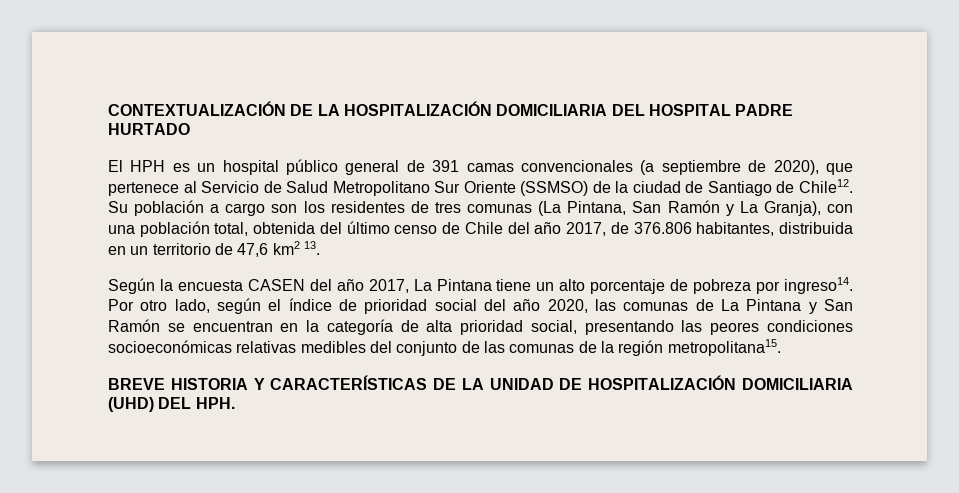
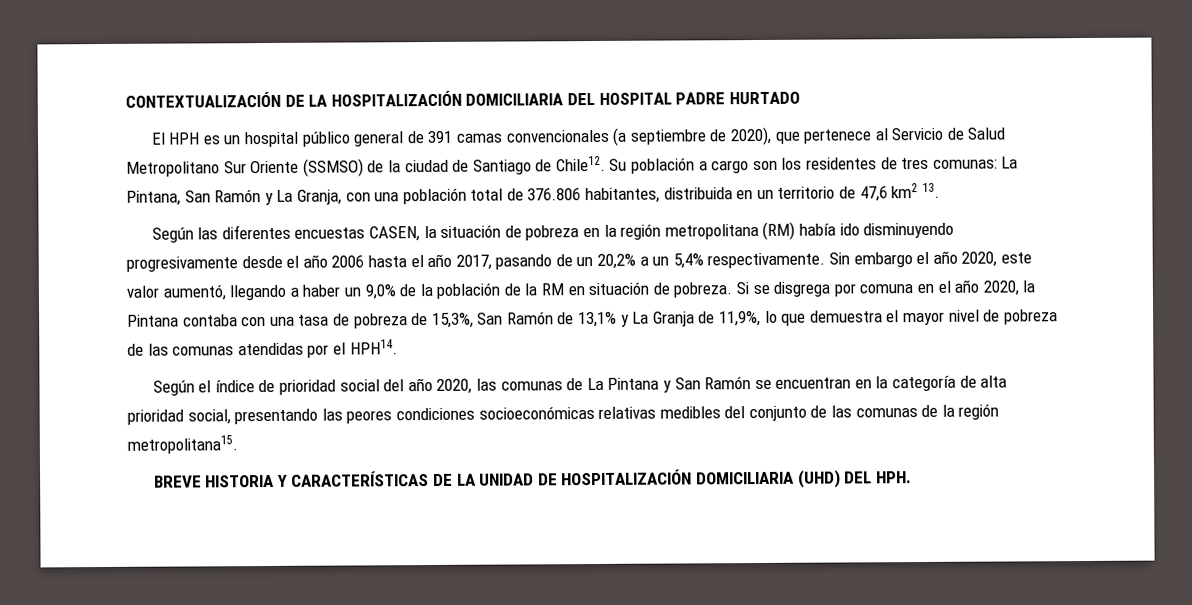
[467,201,562,216] comunas (La -> [932,156,1019,169] comunas: La
[763,201,821,216] Granja), -> [296,189,342,205] Granja,
[214,221,607,236] total, obtenida del último censo de Chile del año 2017, -> [470,188,504,201] total
[159,277,853,294] [108,298,261,314] la encuesta CASEN del año 2017, La Pintana tiene un alto porcentaje de pobreza por ingreso14. Por otro lado, según -> [197,221,955,242] [126,250,1032,272] [126,279,1036,301] [127,309,1058,329] [127,339,398,358] [152,380,195,396] las diferentes encuestas CASEN, la situación de pobreza en la región metropolitana (RM) había ido disminuyendo progresivamente desde el año 2006 hasta el año 2017, pasando de un 20,2% a un 5,4% respectivamente. Sin embargo el año 2020, este valor aumentó, llegando a haber un 9,0% de la población de la RM en situación de pobreza. Si se disgrega por comuna en el año 2020, la Pintana contaba con una tasa de pobreza de 15,3%, San Ramón de 13,1% y La Granja de 11,9%, lo que demuestra el mayor nivel de pobreza de las comunas atendidas por el HPH14. // Según

